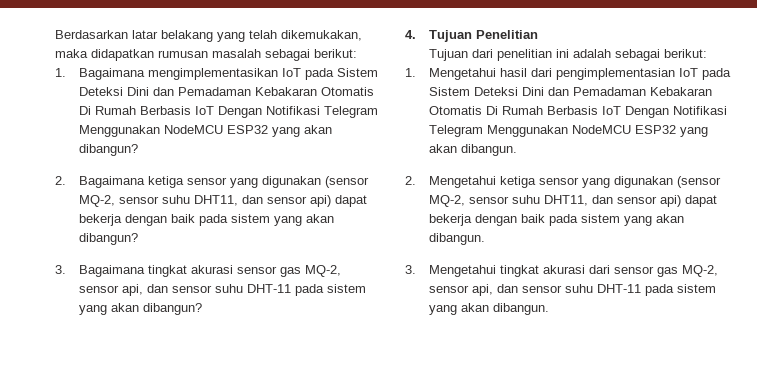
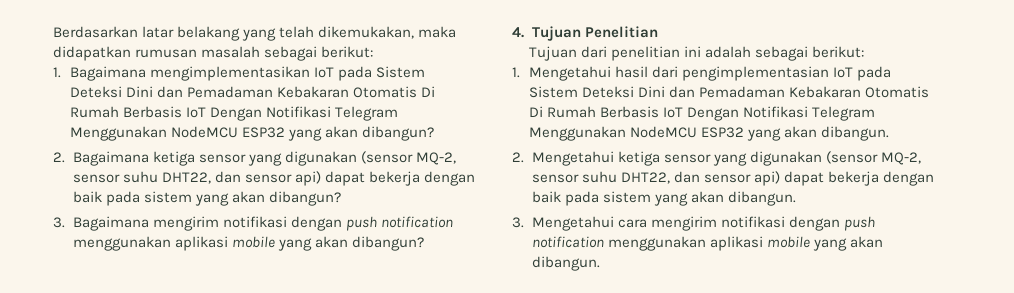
[193,195,238,206] DHT11, -> [161,172,211,184] DHT22,
[147,265,341,277] [78,284,366,296] tingkat akurasi sensor gas MQ-2, sensor api, dan sensor suhu DHT-11 pada sistem -> [152,216,453,231] [72,236,275,251] mengirim notifikasi dengan push notification menggunakan aplikasi mobile
[543,195,588,206] DHT11, -> [620,172,670,184] DHT22,
[499,265,718,277] [428,284,716,296] tingkat akurasi dari sensor gas MQ-2, sensor api, dan sensor suhu DHT-11 pada sistem -> [617,216,875,231] [531,236,810,251] cara mengirim notifikasi dengan push notification menggunakan aplikasi mobile

